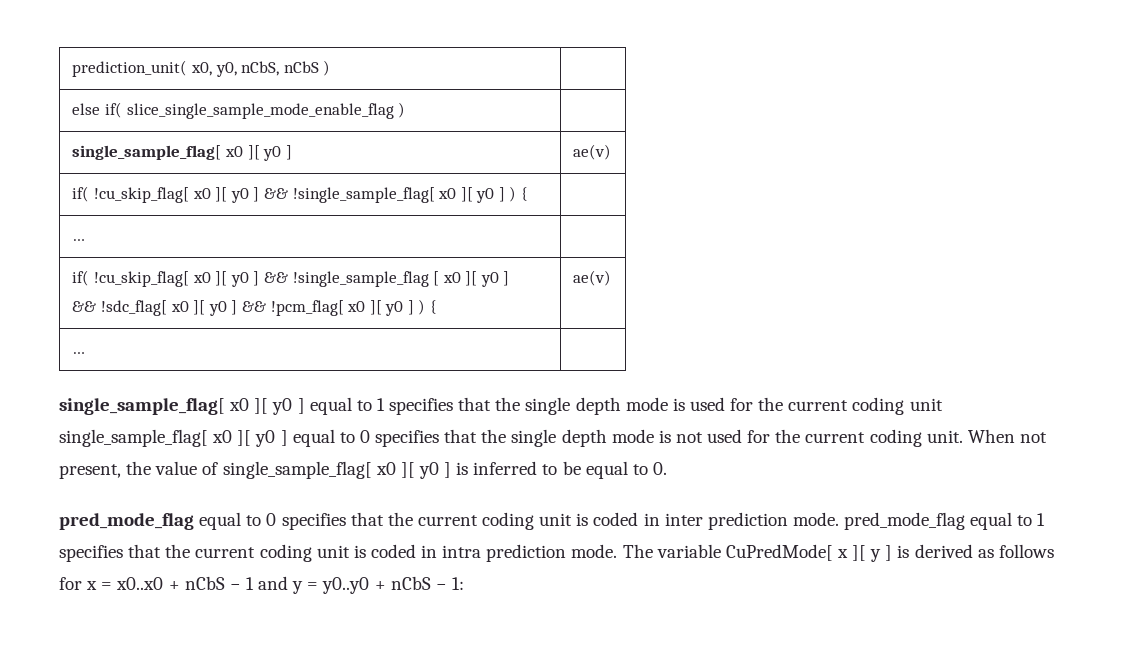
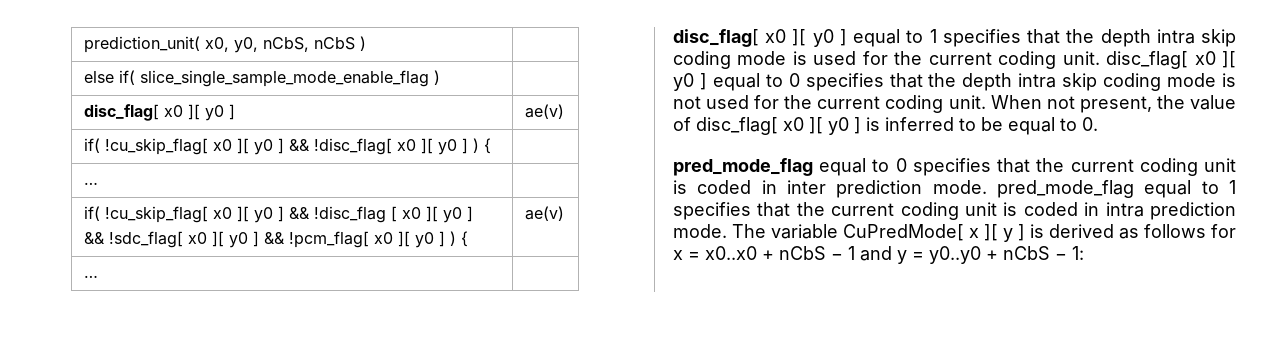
[72,145,222,160] single_sample_flag[ -> [84,104,160,121] disc_flag[
[292,187,435,203] !single_sample_flag[ -> [314,138,393,155] !disc_flag[
[292,271,429,287] !single_sample_flag -> [314,206,387,223] !disc_flag
[59,398,225,415] single_sample_flag[ -> [673,29,759,47] disc_flag[
[525,397,621,415] single depth -> [1100,29,1236,47] [673,51,731,69] depth intra skip coding
[909,398,943,411] [59,429,208,447] unit single_sample_flag[ -> [1062,51,1189,69] unit. disc_flag[
[511,429,607,447] single depth -> [962,73,1162,91] depth intra skip coding
[222,461,372,479] single_sample_flag[ -> [696,117,778,135] disc_flag[

